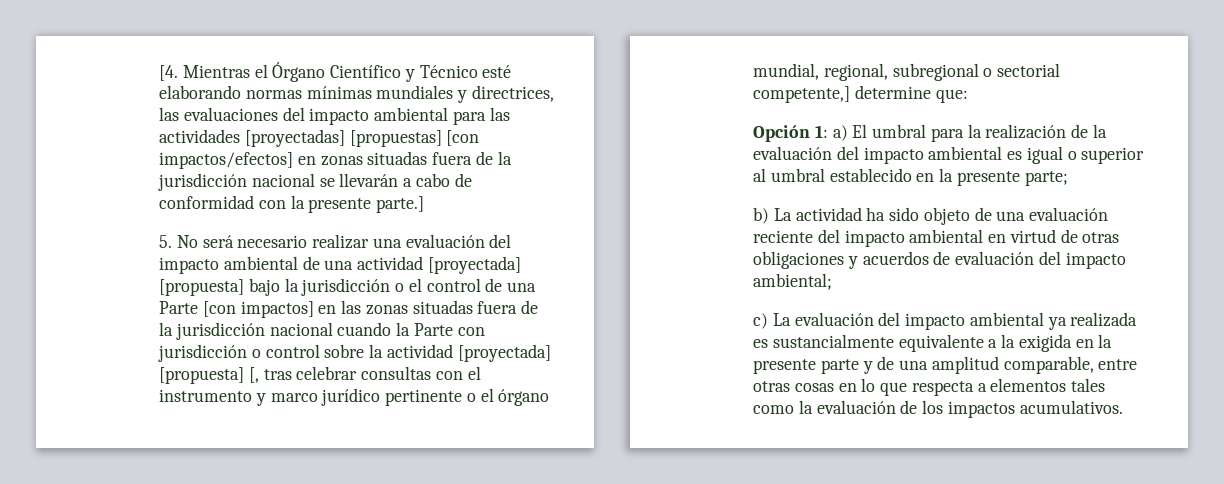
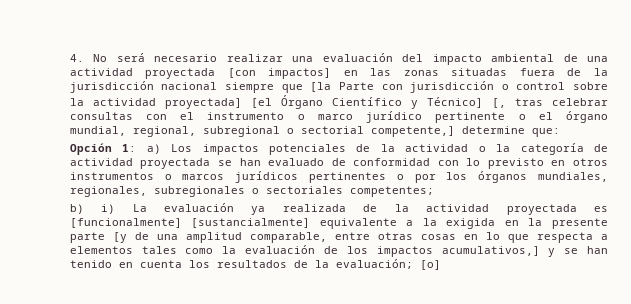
[159,62,512,82] [159,85,554,103] [159,107,510,125] [159,129,480,147] [159,151,512,169] [158,173,472,191] [159,195,425,213] [159,235,173,248] [4. Mientras el Órgano Científico y Técnico esté elaborando normas mínimas mundiales y directrices, las evaluaciones del impacto ambiental para las actividades [proyectadas] [propuestas] [con impactos/efectos] en zonas situadas fuera de la jurisdicción nacional se llevarán a cabo de conformidad con la presente parte.] // 5. -> [69,54,84,62] 4.
[427,256,521,274] [159,278,536,296] [159,301,199,314] [proyectada] [propuesta] bajo la jurisdicción o el control de una Parte -> [145,68,216,79] proyectada
[337,322,411,336] cuando la -> [225,82,332,93] siempre que [la
[457,344,551,362] [159,367,245,384] [proyectada] [propuesta] -> [164,95,483,109] proyectada] [el Órgano Científico y Técnico]
[255,393,266,406] y -> [297,114,305,120] o
[852,124,1107,142] [753,146,1145,164] [753,168,1068,186] [753,207,1108,225] [753,229,1120,247] [753,251,1126,269] [753,273,833,290] [753,312,1138,330] [753,334,894,348] El umbral para la realización de la evaluación del impacto ambiental es igual o superior al umbral establecido en la presente parte; // b) La actividad ha sido objeto de una evaluación reciente del impacto ambiental en virtud de otras obligaciones y acuerdos de evaluación del impacto ambiental; // c) La evaluación del impacto ambiental ya realizada es sustancialmente -> [171,143,609,155] [69,158,608,169] [69,171,609,183] [69,186,434,197] [69,203,609,215] [69,218,311,228] Los impactos potenciales de la actividad o la categoría de actividad proyectada se han evaluado de conformidad con lo previsto en otros instrumentos o marcos jurídicos pertinentes o por los órganos mundiales, regionales, subregionales o sectoriales competentes; // b) i) La evaluación ya realizada de la actividad proyectada es [funcionalmente] [sustancialmente]
[862,361,873,374] y -> [112,232,127,243] [y
[1019,400,1123,414] acumulativos. -> [441,246,609,257] [69,259,441,270] acumulativos,] y se han tenido en cuenta los resultados de la evaluación; [o]

